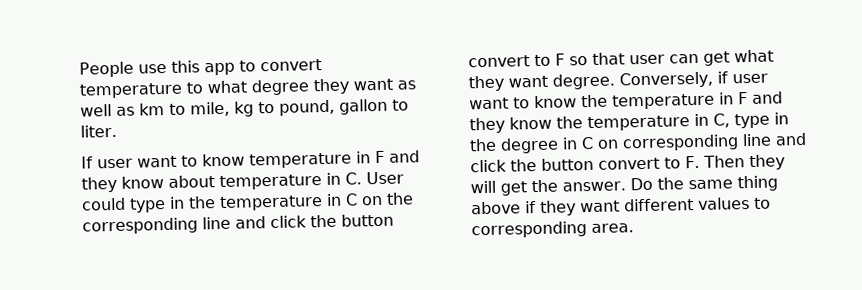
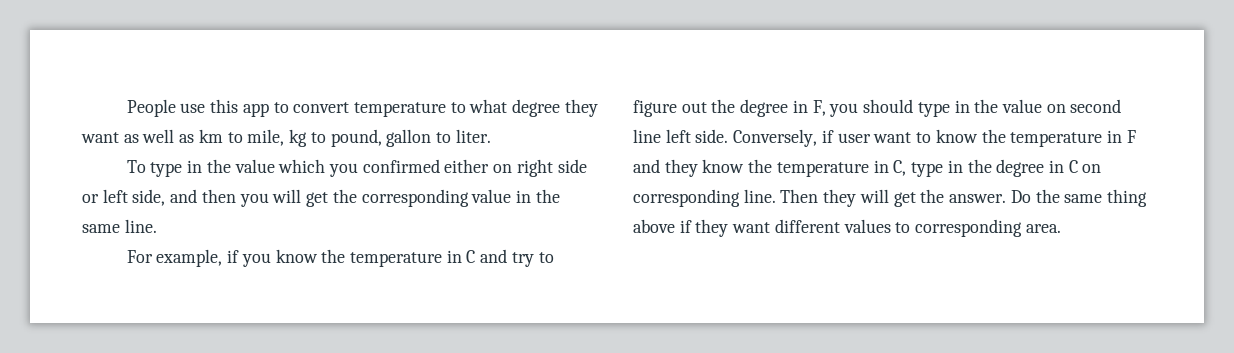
[81,150,420,169] [81,171,404,193] [81,192,414,213] [82,213,394,235] [468,49,774,68] [468,73,615,92] If user want to know temperature in F and they know about temperature in C. User could type in the temperature in C on the corresponding line and click the button convert to F so that user can get what they want degree. -> [126,159,587,177] [82,189,560,207] [82,219,157,233] [126,249,554,267] [633,99,1122,117] [633,129,729,143] To type in the value which you confirmed either on right side or left side, and then you will get the corresponding value in the same line. // For example, if you know the temperature in C and try to figure out the degree in F, you should type in the value on second line left side.
[742,132,807,147] [470,155,700,173] line and click the button convert to F. -> [743,189,776,203] line.

